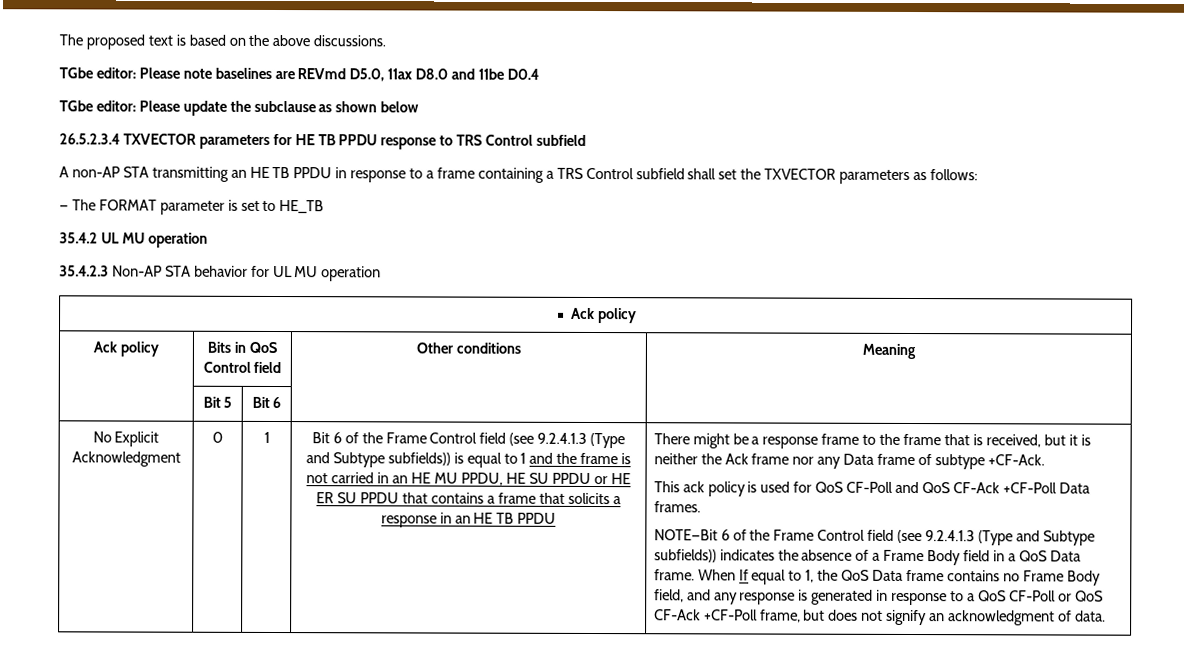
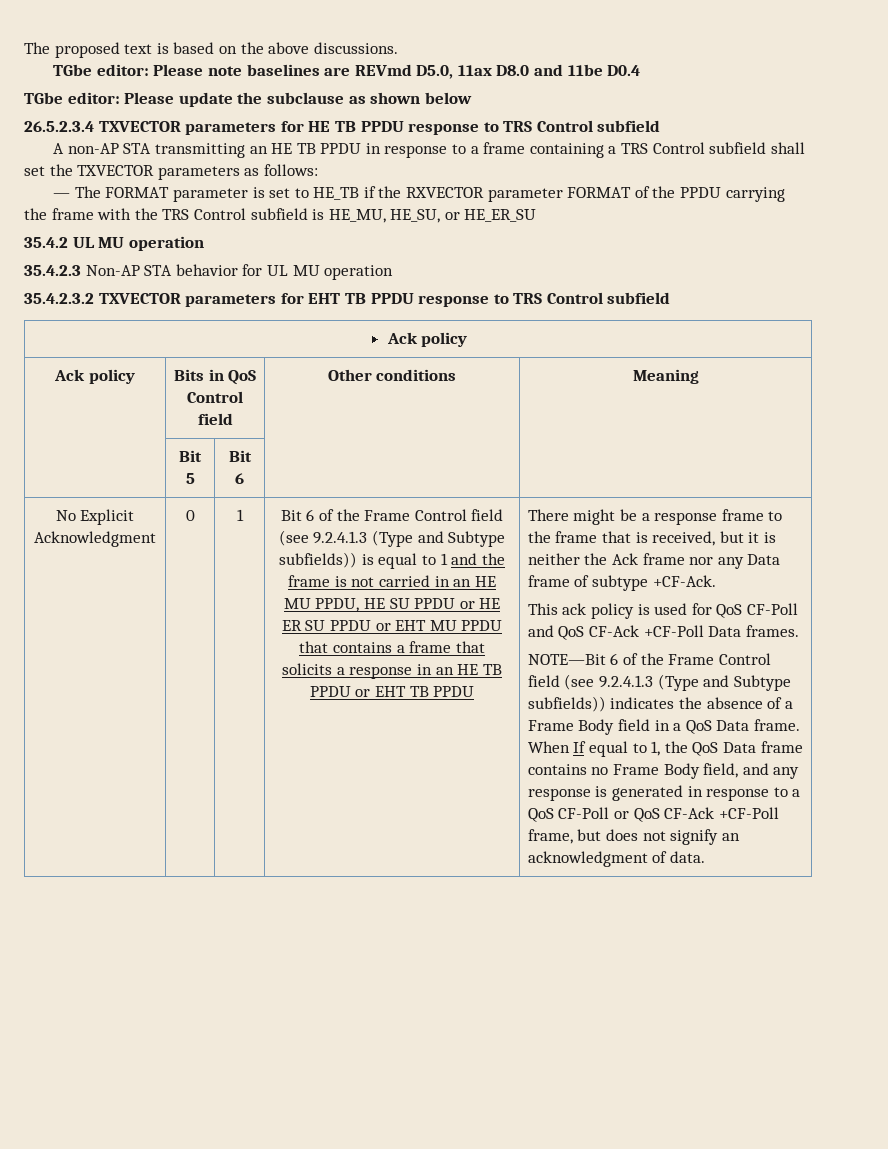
(325, 207) none -> [363,186,785,202] [24,208,537,223] if the RXVECTOR parameter FORMAT of the PPDU carrying the frame with the TRS Control subfield is HE_MU, HE_SU, or HE_ER_SU
(382, 274) none -> [24,292,671,307] // 35.4.2.3.2 TXVECTOR parameters for EHT TB PPDU response to TRS Control subfield
(400, 498) none -> [375,620,503,631] or EHT MU PPDU
(557, 518) none -> [355,686,475,697] or EHT TB PPDU

